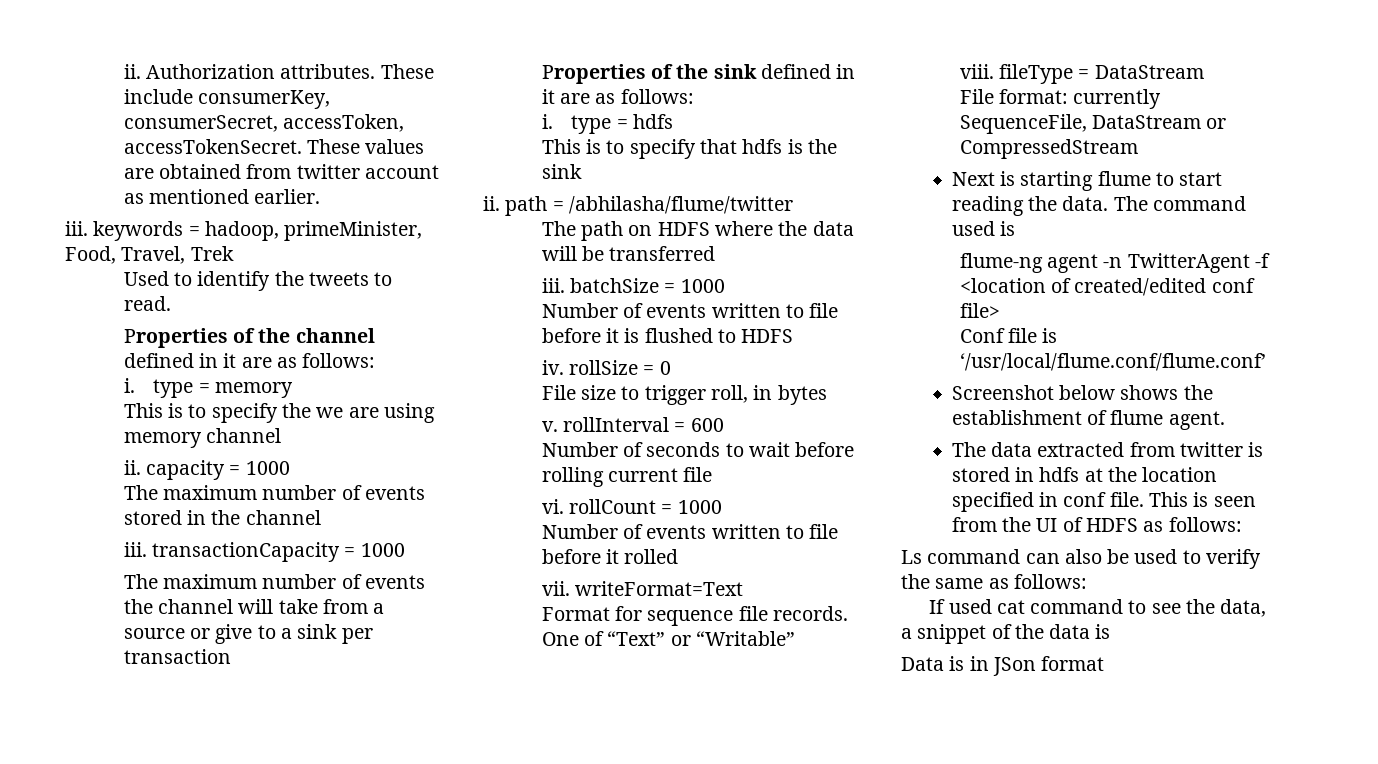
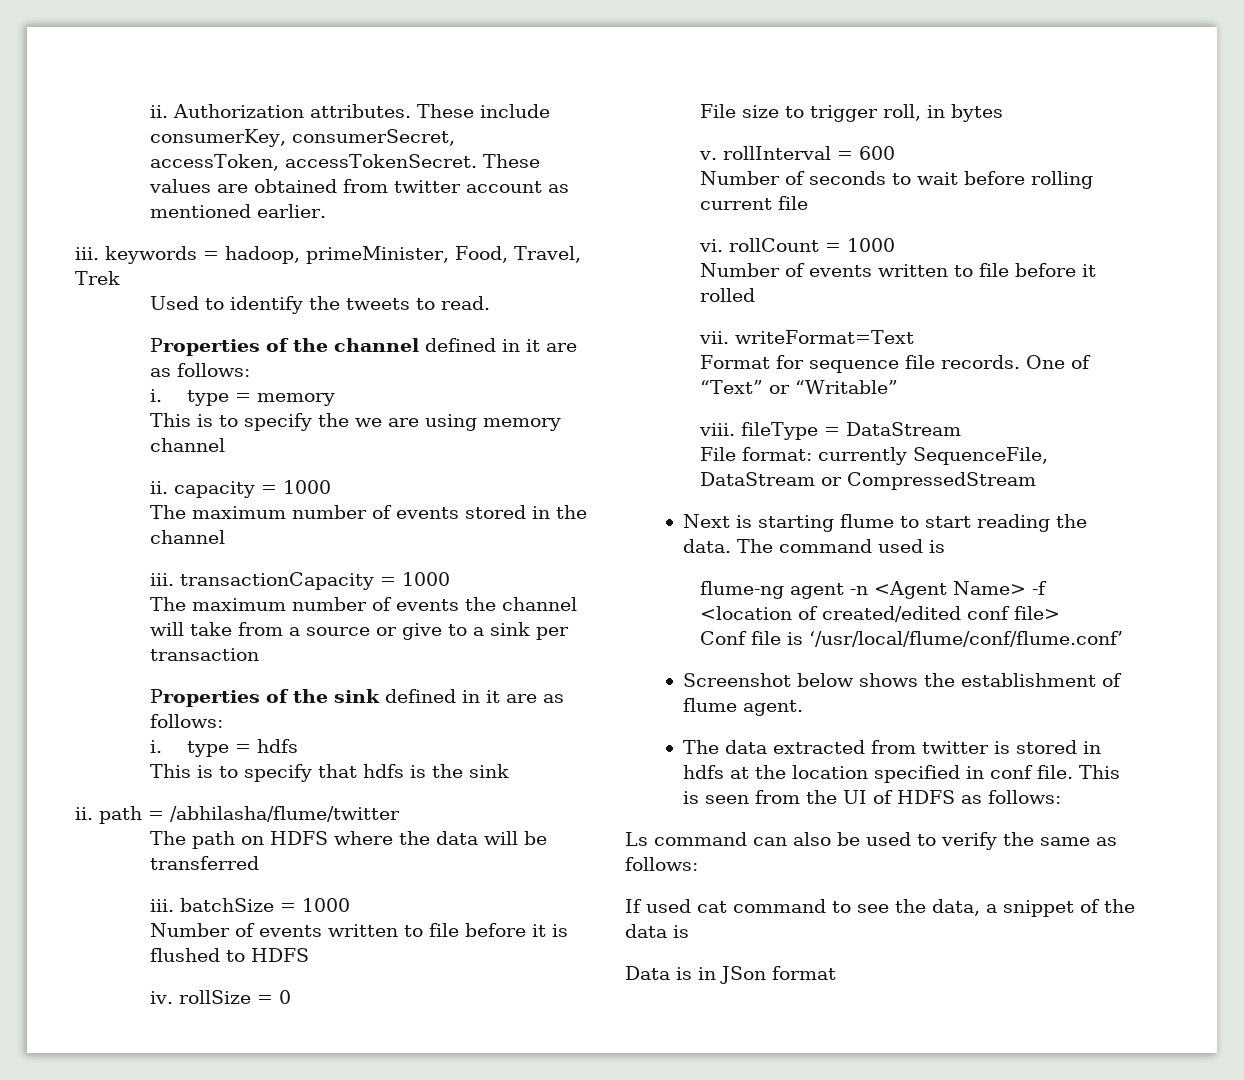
[1127,253,1250,273] TwitterAgent -> [873,581,1026,599] <Agent Name>
[959,353,1266,371] ‘/usr/local/flume.conf/flume.conf’ -> [808,631,1123,647] ‘/usr/local/flume/conf/flume.conf’

